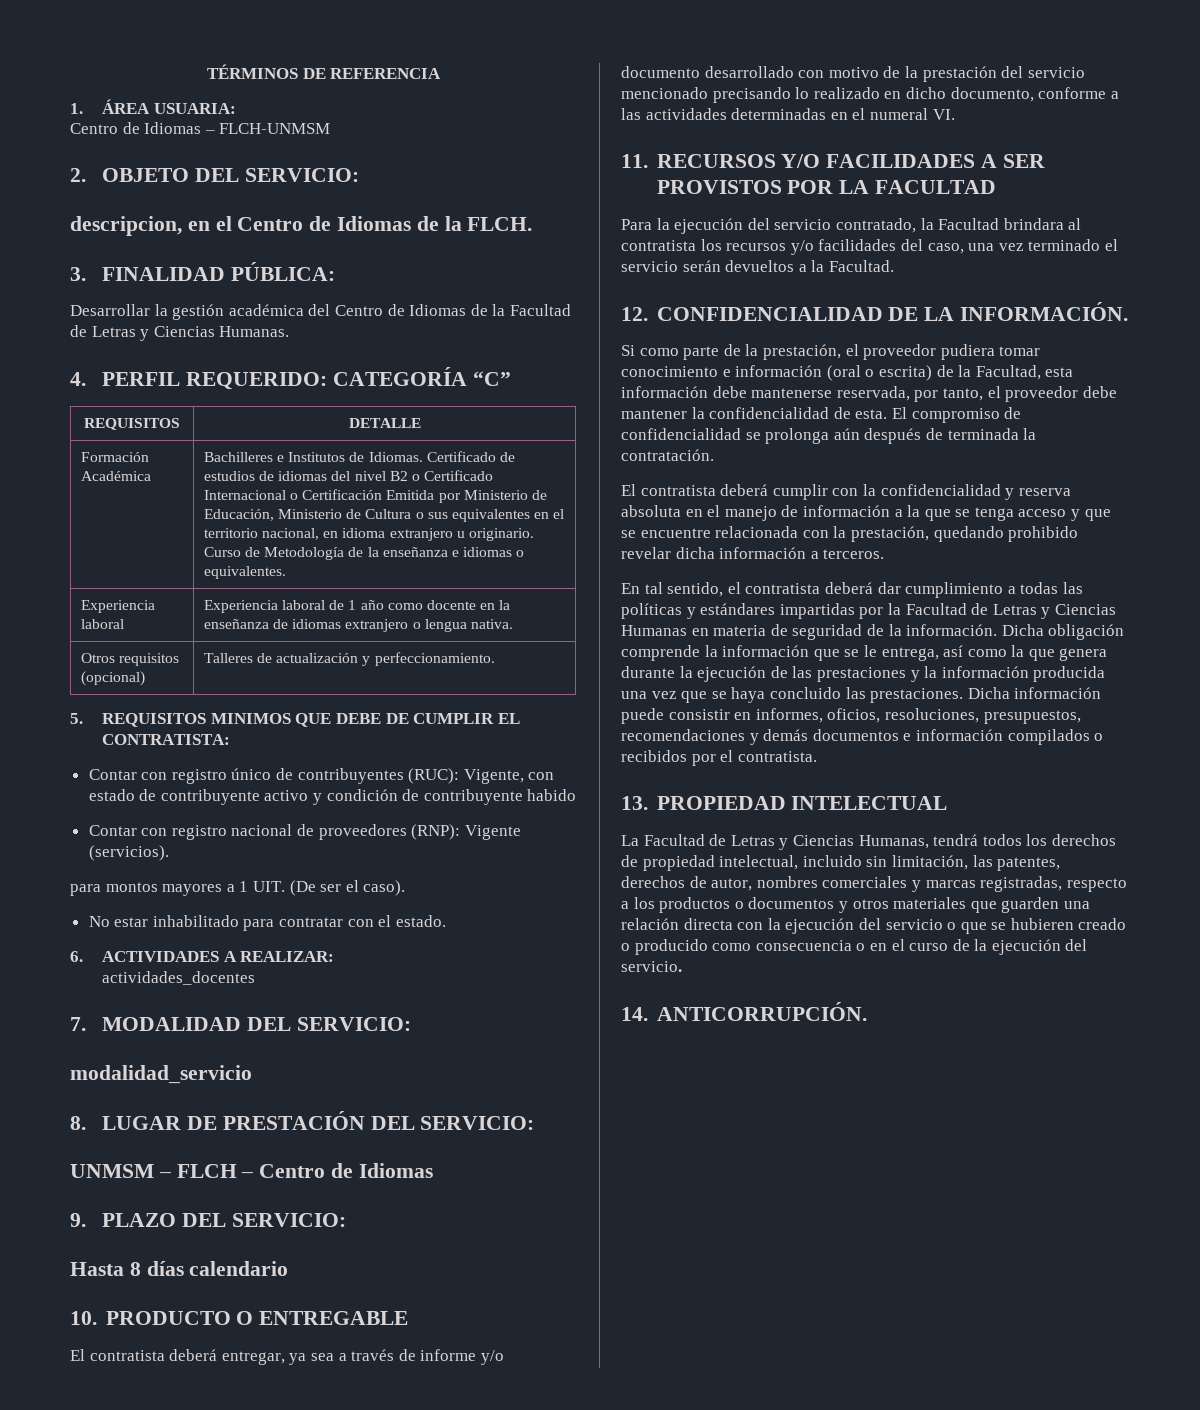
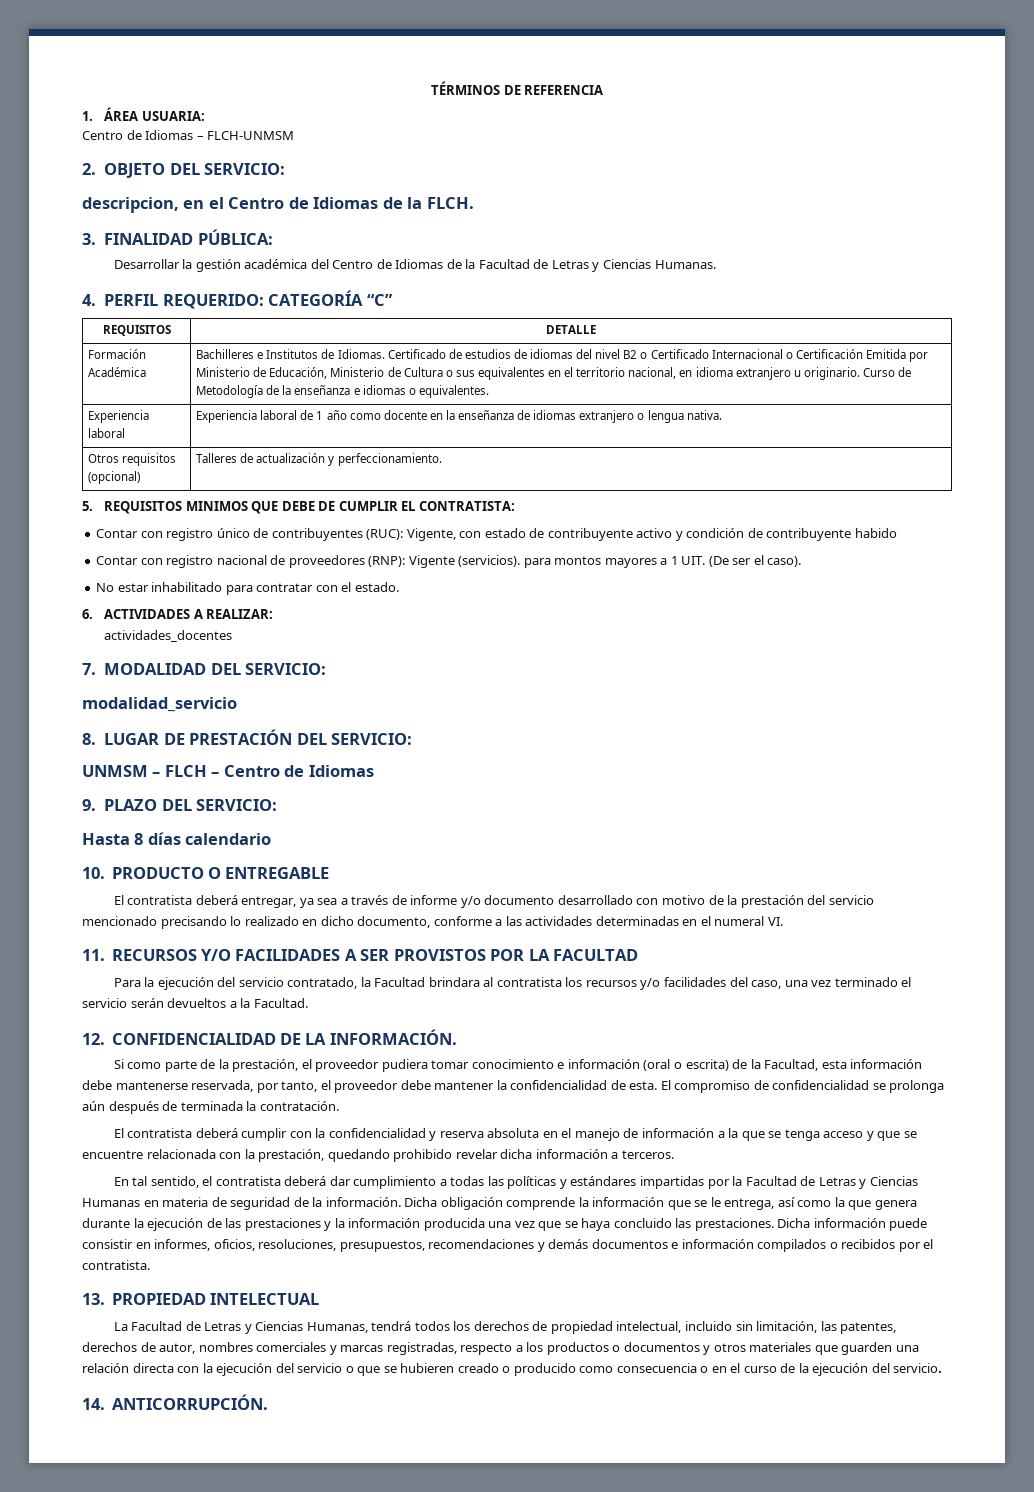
(169, 853) // -> (521, 561) none

